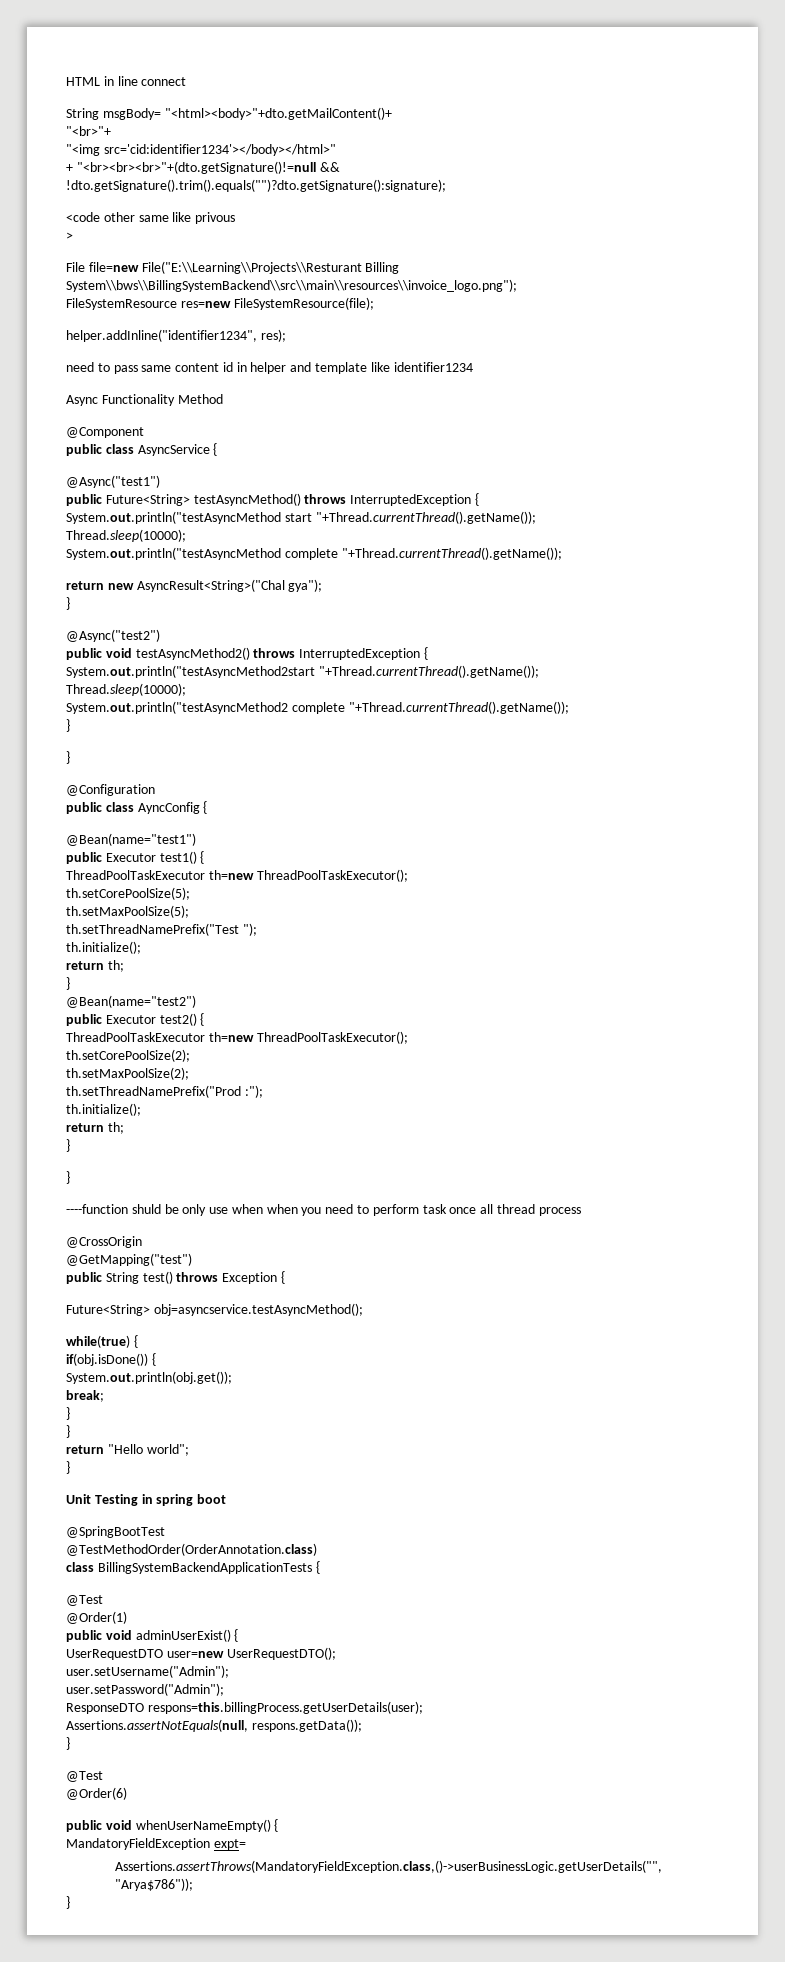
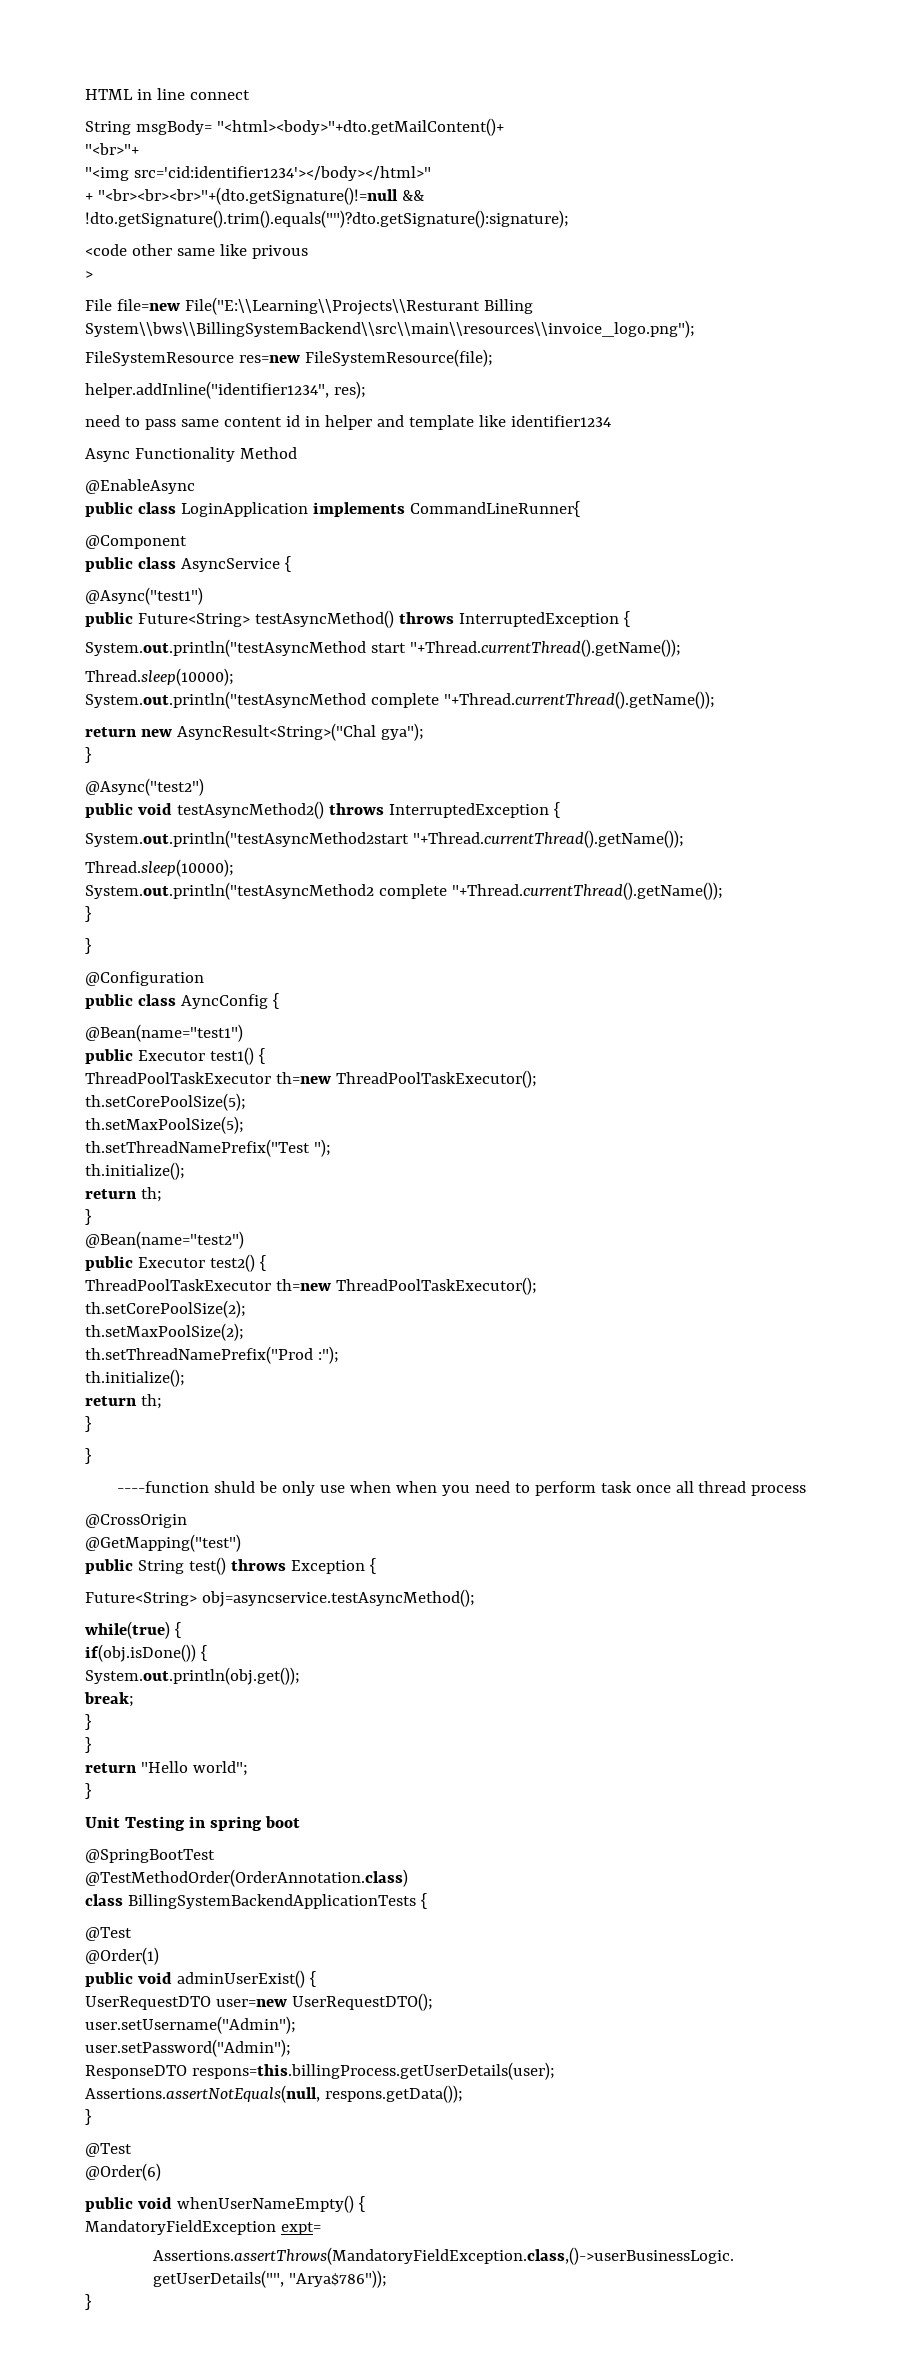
(223, 399) none -> [85,479,195,494] [85,501,580,517] // @EnableAsync // public class LoginApplication implements CommandLineRunner{

